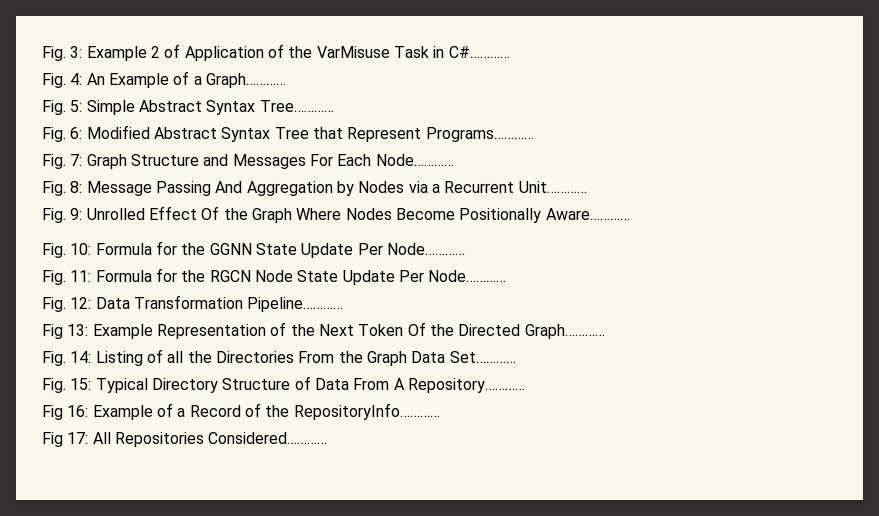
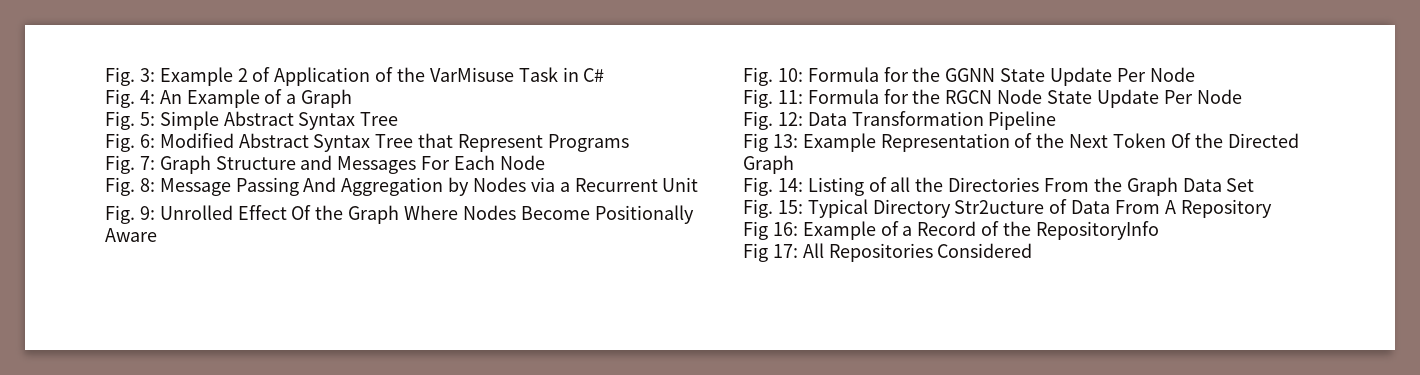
[448,46,510,58] C#………… -> [583,68,605,82] C#
[205,73,286,88] Graph………… -> [301,89,353,108] Graph
[259,100,334,112] Tree………… -> [360,112,399,126] Tree
[425,127,534,142] Programs………… -> [547,134,629,152] Programs
[375,154,454,166] Node………… -> [499,155,545,170] Node
[518,181,587,193] Unit………… -> [662,177,699,192] Unit
[545,208,630,220] Aware………… -> [105,228,157,242] Aware
[386,243,465,255] Node………… -> [1149,67,1195,82] Node
[428,270,507,282] Node………… -> [1196,89,1242,104] Node
[247,297,344,312] Pipeline………… -> [988,111,1057,130] Pipeline
[524,324,605,339] Graph………… -> [743,155,794,174] Graph
[449,351,516,363] Set………… -> [1226,178,1255,192] Set
[222,378,291,390] Structure -> [954,200,1045,214] Str2ucture
[407,378,525,393] Repository………… -> [1180,199,1272,218] Repository
[293,403,440,420] RepositoryInfo………… -> [1035,221,1159,240] RepositoryInfo
[208,432,328,444] Considered………… -> [937,243,1033,258] Considered

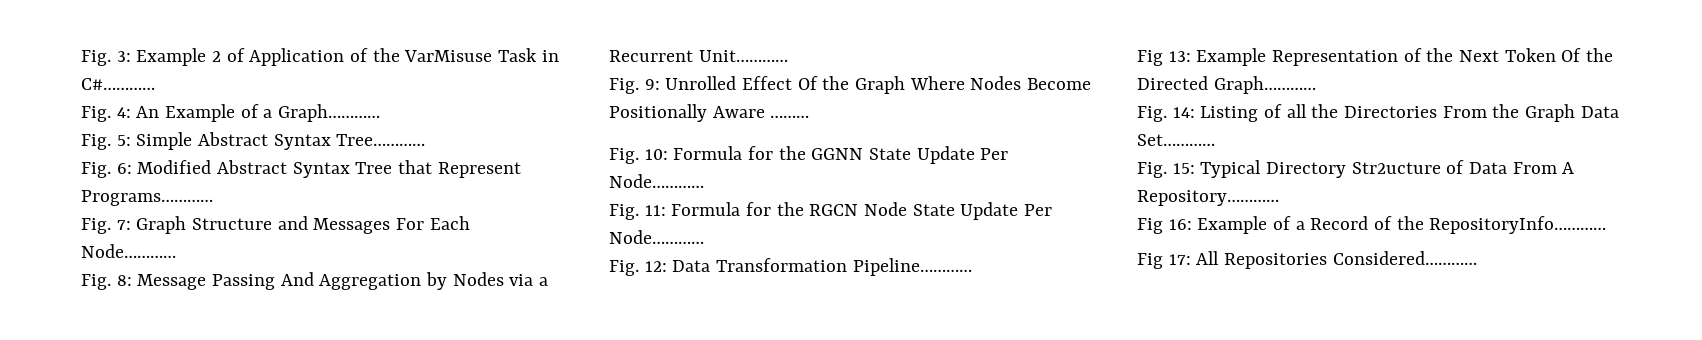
[583,68,605,82] C# -> [81,78,155,90] C#…………
[301,89,353,108] Graph -> [278,104,381,122] Graph…………
[360,112,399,126] Tree -> [336,134,426,146] Tree…………
[547,134,629,152] Programs -> [81,190,213,206] Programs…………
[499,155,545,170] Node -> [81,244,176,258] Node…………
[662,177,699,192] Unit -> [698,50,788,62] Unit…………
(157, 235) none -> [770,115,810,118] ………
[1149,67,1195,82] Node -> [609,174,704,188] Node…………
[1196,89,1242,104] Node -> [609,230,704,244] Node…………
[988,111,1057,130] Pipeline -> [852,258,972,276] Pipeline…………
[743,155,794,174] Graph -> [1213,76,1316,94] Graph…………
[1226,178,1255,192] Set -> [1137,134,1215,146] Set…………
[1180,199,1272,218] Repository -> [1137,190,1279,206] Repository…………
[1035,221,1159,240] RepositoryInfo -> [1429,216,1607,234] RepositoryInfo…………
[937,243,1033,258] Considered -> [1332,251,1477,265] Considered…………

